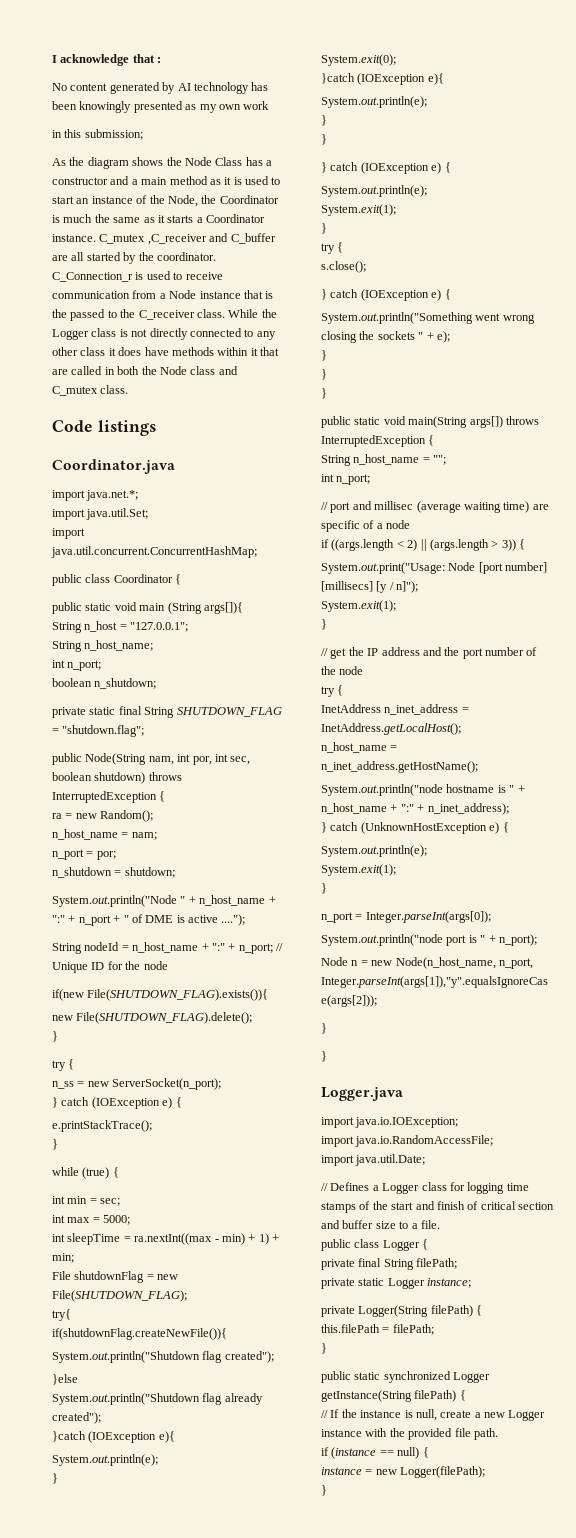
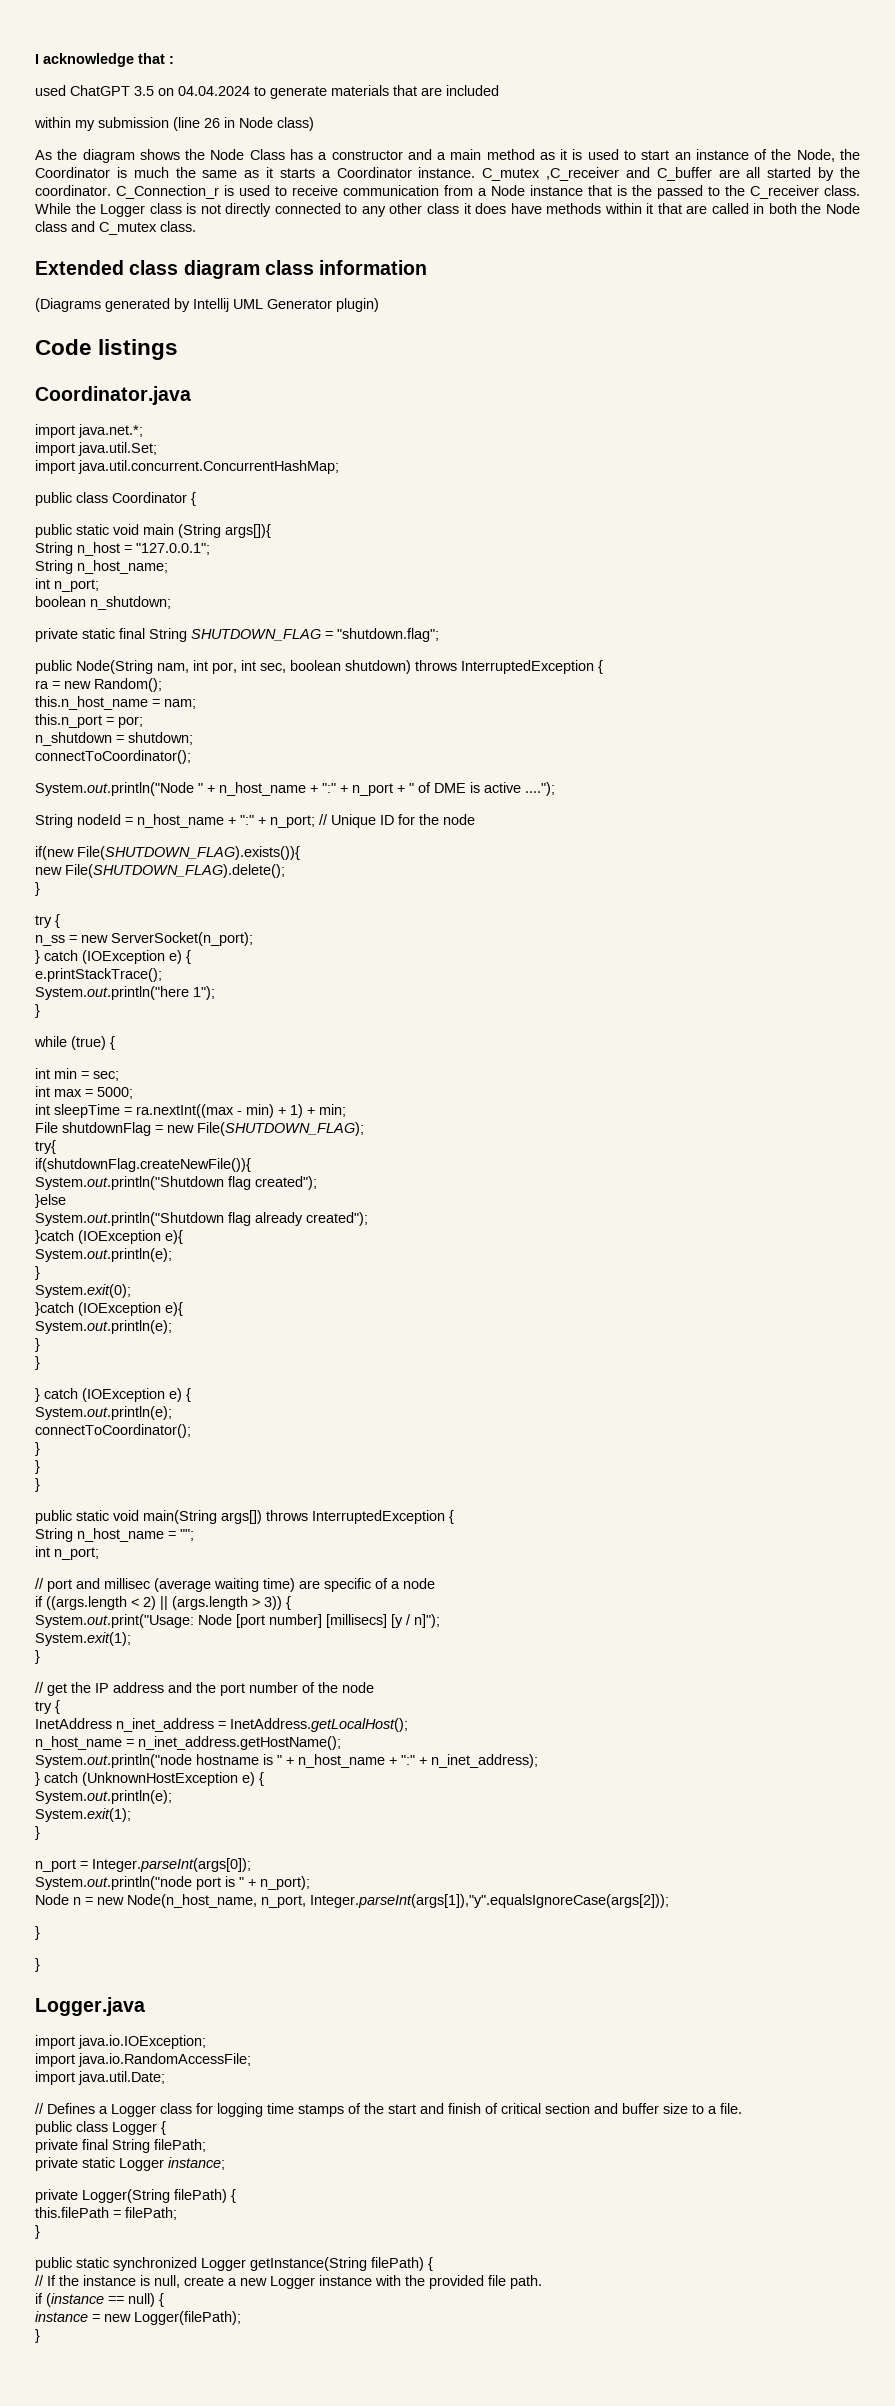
[52,82,269,94] [52,101,270,113] [52,129,143,140] No content generated by AI technology has been knowingly presented as my own work // in this submission; -> [35,85,499,99] [34,117,314,131] used ChatGPT 3.5 on 04.04.2024 to generate materials that are included // within my submission (line 26 in Node class)
(129, 389) none -> [35,260,428,279] [35,298,379,312] // Extended class diagram class information // (Diagrams generated by Intellij UML Generator plugin)
[52,829,118,840] n_host_name -> [35,696,148,710] this.n_host_name
[52,849,84,860] n_port -> [35,714,102,728] this.n_port
(175, 872) none -> [35,750,191,764] // connectToCoordinator();
(152, 1126) none -> [35,986,215,1000] // System.out.println("here 1");
[321,204,396,216] [321,223,327,234] [321,242,344,254] [321,261,366,273] [321,289,451,301] [321,312,535,324] [321,331,450,343] System.exit(1); // } // try { // s.close(); // } catch (IOException e) { // System.out.println("Something went wrong closing the sockets " + e); -> [35,1424,191,1438] connectToCoordinator();

